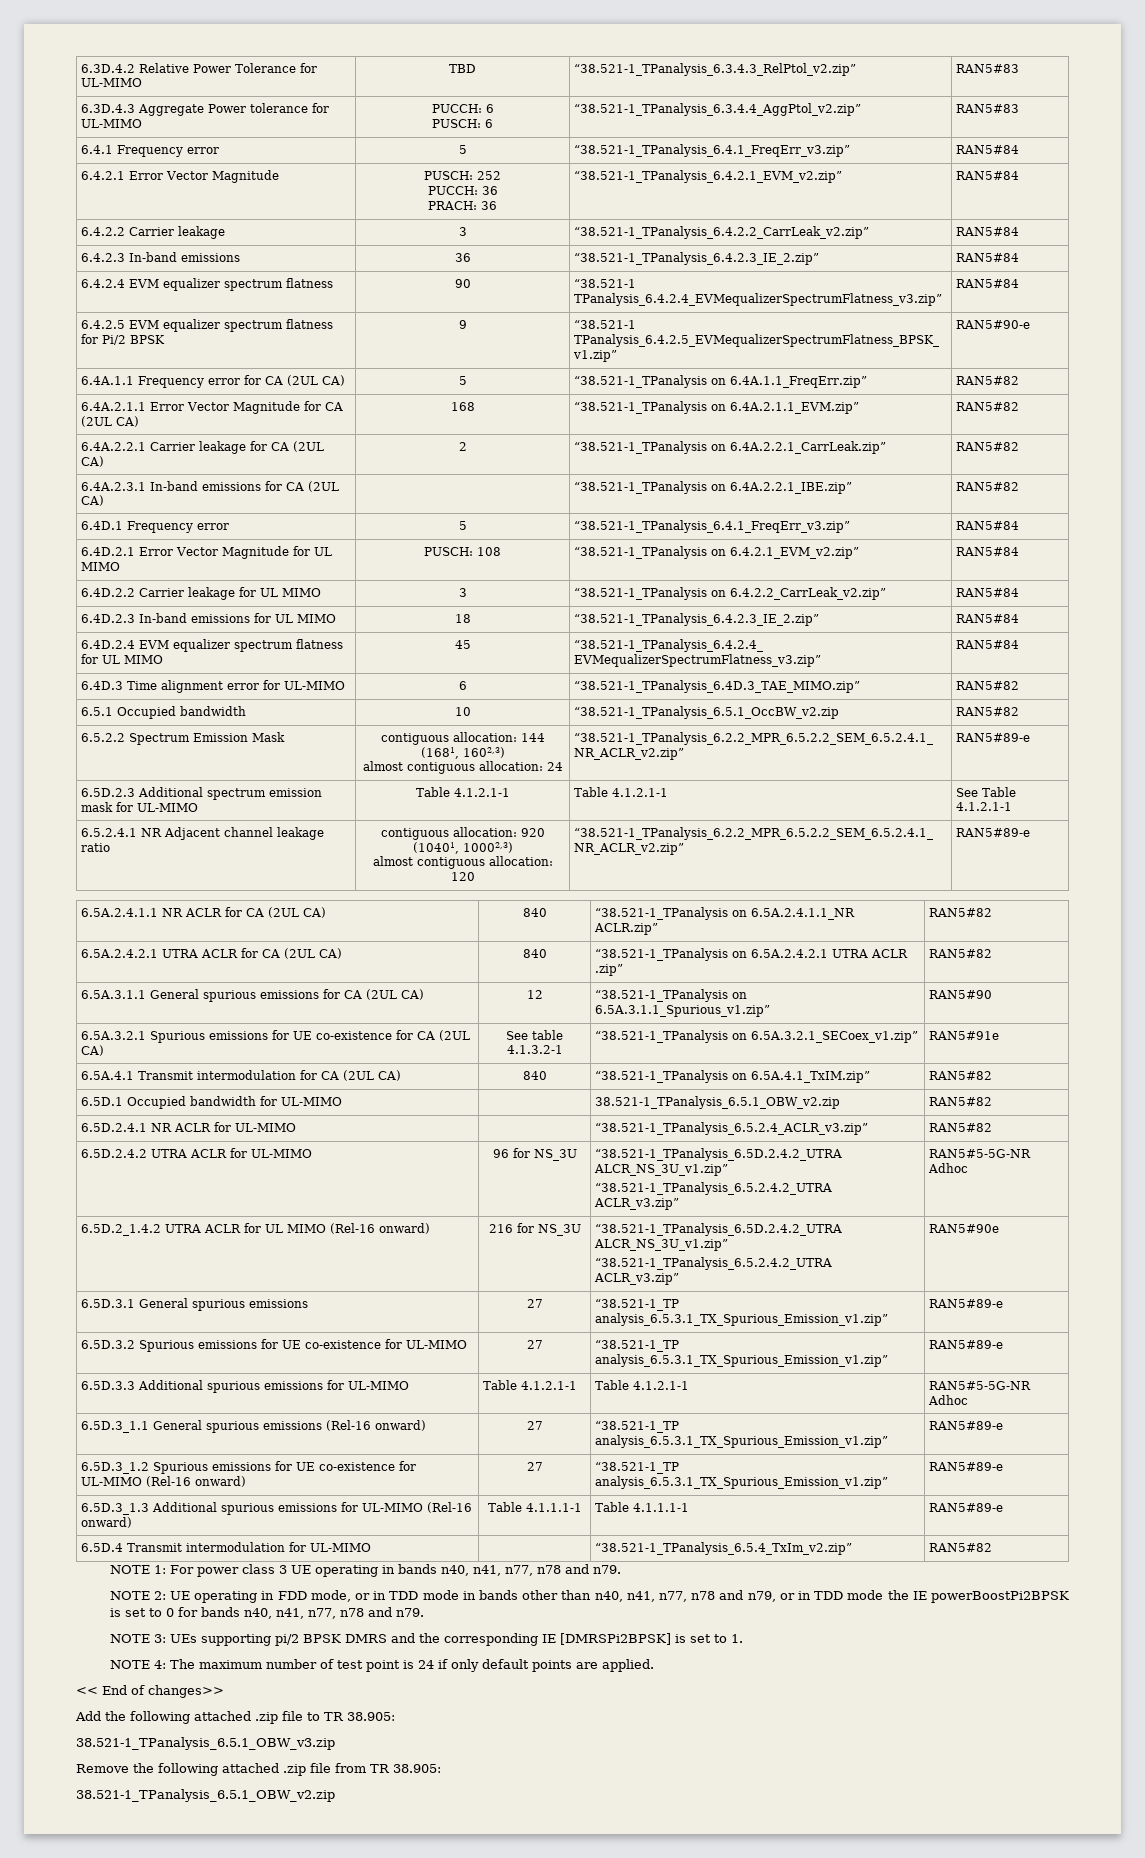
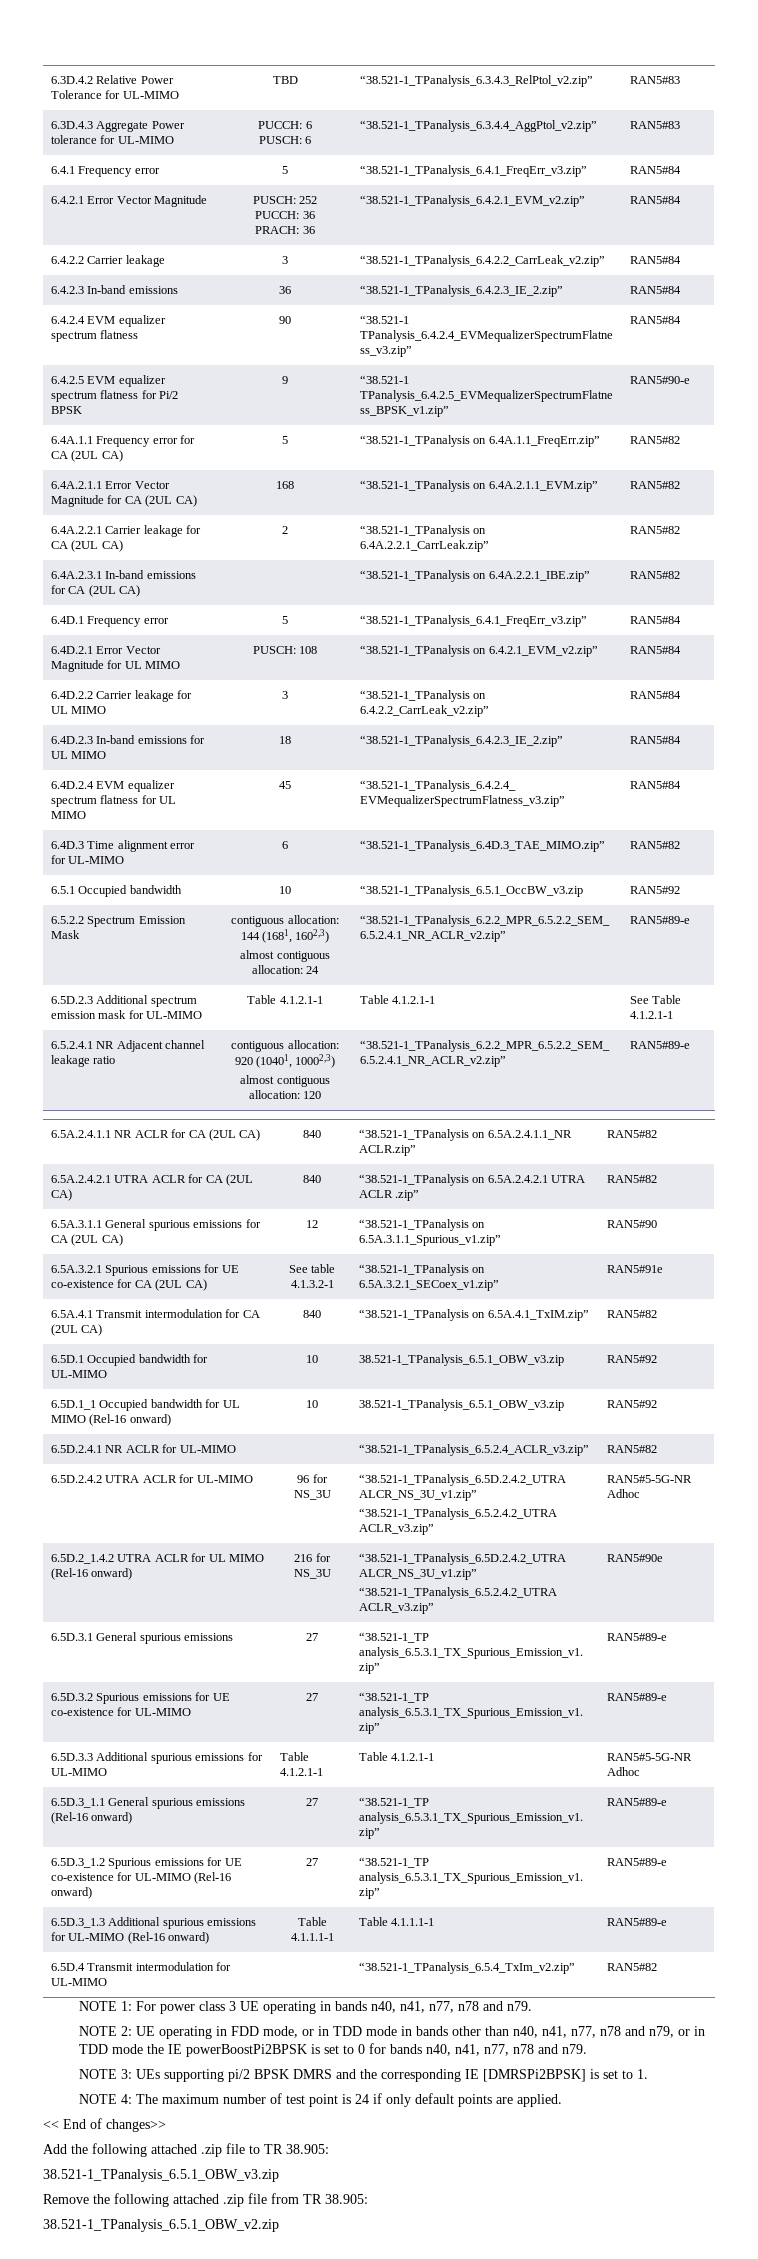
[574,706,840,719] [956,707,1020,716] “38.521-1_TPanalysis_6.5.1_OccBW_v2.zip | RAN5#82 -> [360,885,584,897] [630,886,681,894] “38.521-1_TPanalysis_6.5.1_OccBW_v3.zip | RAN5#92
[595,1096,841,1109] [929,1097,993,1106] | 38.521-1_TPanalysis_6.5.1_OBW_v2.zip | RAN5#82 -> [306,1355,318,1363] [359,1354,565,1366] [607,1355,658,1363] [51,1399,240,1411] [51,1414,171,1426] [306,1400,318,1408] [359,1399,565,1411] [607,1400,658,1408] 10 | 38.521-1_TPanalysis_6.5.1_OBW_v3.zip | RAN5#92 // 6.5D.1_1 Occupied bandwidth for UL MIMO (Rel-16 onward) | 10 | 38.521-1_TPanalysis_6.5.1_OBW_v3.zip | RAN5#92

